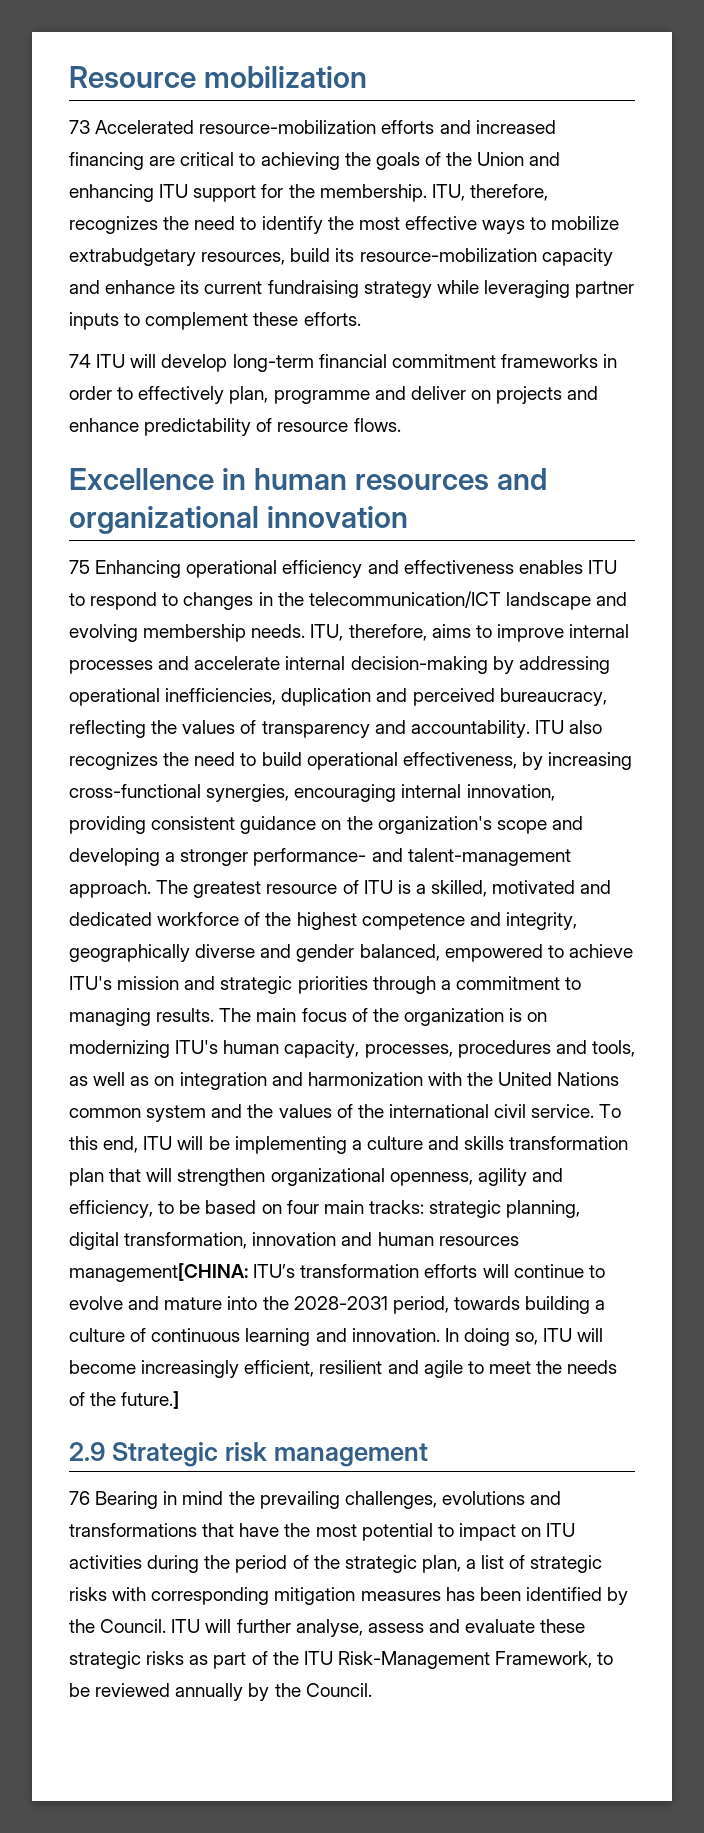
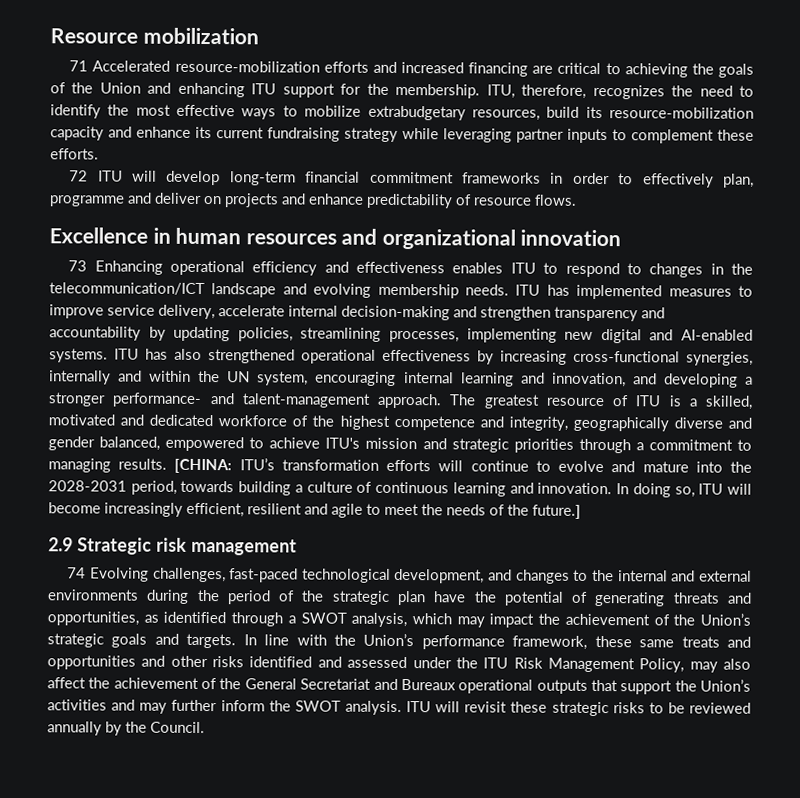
[69,120,90,134] 73 -> [69,60,89,72] 71
[69,354,91,368] 74 -> [69,170,89,182] 72
[69,560,90,574] 75 -> [68,260,88,272] 73
[310,624,630,642] [69,656,610,674] [69,688,607,706] [69,720,603,738] [69,752,633,770] [69,784,555,802] [69,816,547,834] ITU, therefore, aims to improve internal processes and accelerate internal decision-making by addressing operational inefficiencies, duplication and perceived bureaucracy, reflecting the values of transparency and accountability. ITU also recognizes the need to build operational effectiveness, by increasing cross-functional synergies, encouraging internal innovation, providing consistent guidance on the organization's scope -> [515,284,753,300] [49,304,665,322] [49,326,754,344] [49,348,753,366] [49,370,626,388] ITU has implemented measures to improve service delivery, accelerate internal decision-making and strengthen transparency and accountability by updating policies, streamlining processes, implementing new digital and AI-enabled systems. ITU has also strengthened operational effectiveness by increasing cross-functional synergies, internally and within the UN system, encouraging internal learning and innovation,
[219,1008,548,1026] [69,1040,635,1058] [69,1072,620,1090] [69,1104,622,1122] [69,1136,629,1154] [69,1168,563,1186] [69,1200,581,1218] [69,1232,519,1250] [69,1263,248,1282] The main focus of the organization is on modernizing ITU's human capacity, processes, procedures and tools, as well as on integration and harmonization with the United Nations common system and the values of the international civil service. To this end, ITU will be implementing a culture and skills transformation plan that will strengthen organizational openness, agility and efficiency, to be based on four main tracks: strategic planning, digital transformation, innovation and human resources management[CHINA: -> [174,458,233,474] [CHINA:
[69,1491,562,1509] [69,1523,576,1541] [69,1555,142,1569] 76 Bearing in mind the prevailing challenges, evolutions and transformations that have the most potential to impact on ITU activities -> [67,567,752,584] [47,589,139,601] 74 Evolving challenges, fast-paced technological development, and changes to the internal and external environments
[421,1555,603,1573] [69,1587,629,1605] [69,1619,586,1637] [69,1651,593,1669] plan, a list of strategic risks with corresponding mitigation measures has been identified by the Council. ITU will further analyse, assess and evaluate these strategic risks as part of the ITU Risk-Management Framework, -> [396,590,753,607] [47,611,751,628] [47,633,752,650] [47,655,751,673] [47,677,751,695] [47,699,645,717] plan have the potential of generating threats and opportunities, as identified through a SWOT analysis, which may impact the achievement of the Union’s strategic goals and targets. In line with the Union’s performance framework, these same treats and opportunities and other risks identified and assessed under the ITU Risk Management Policy, may also affect the achievement of the General Secretariat and Bureaux operational outputs that support the Union’s activities and may further inform the SWOT analysis. ITU will revisit these strategic risks

